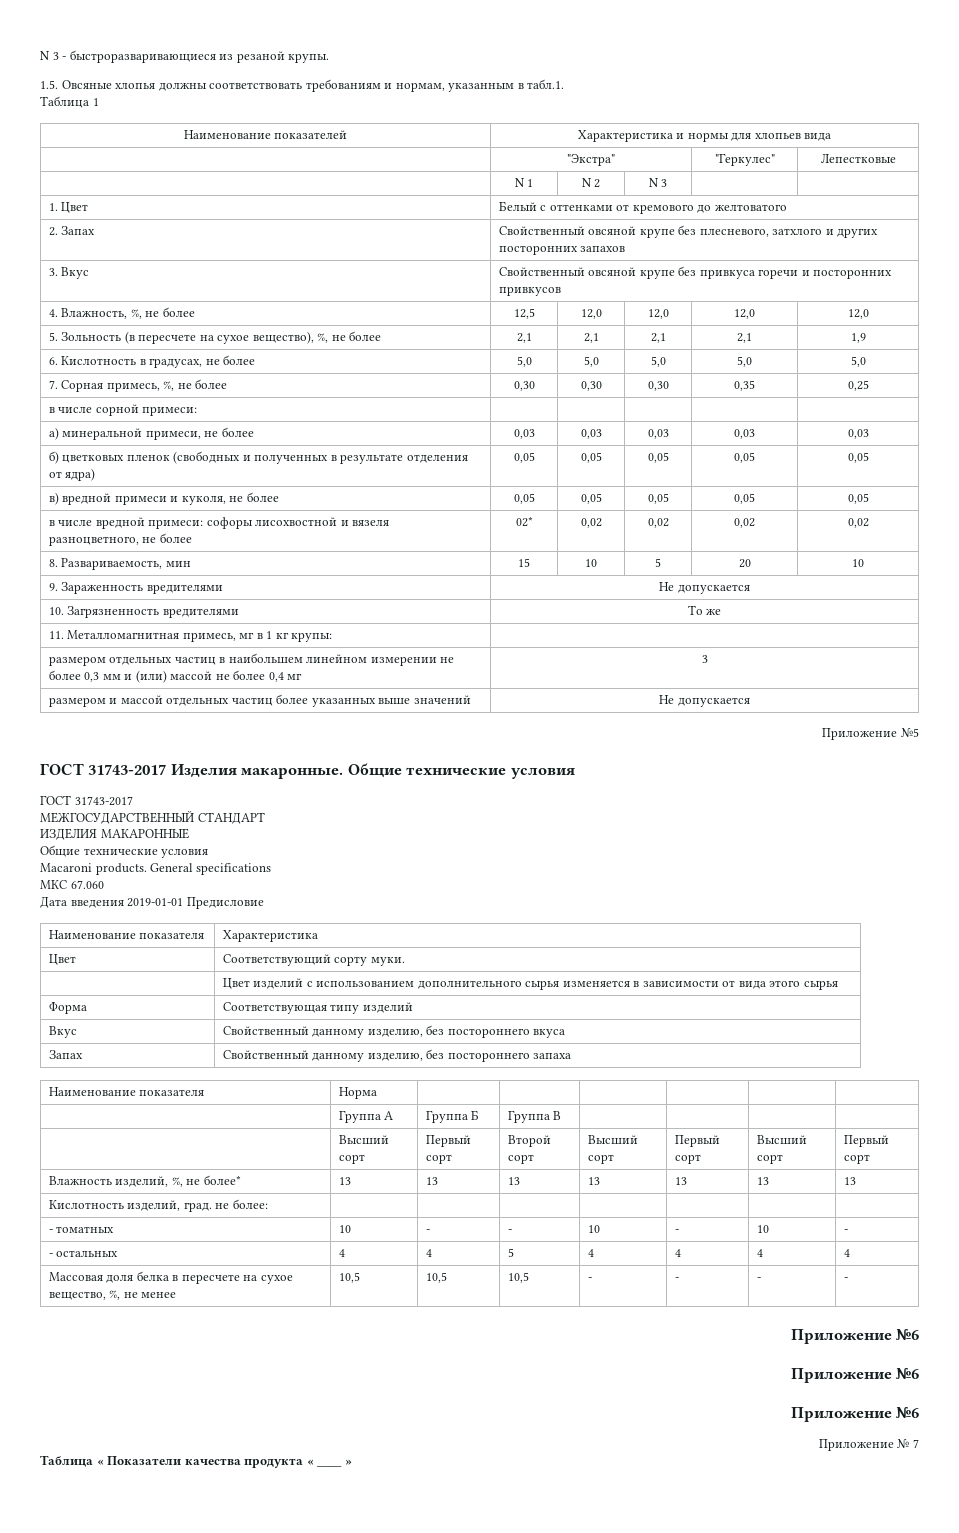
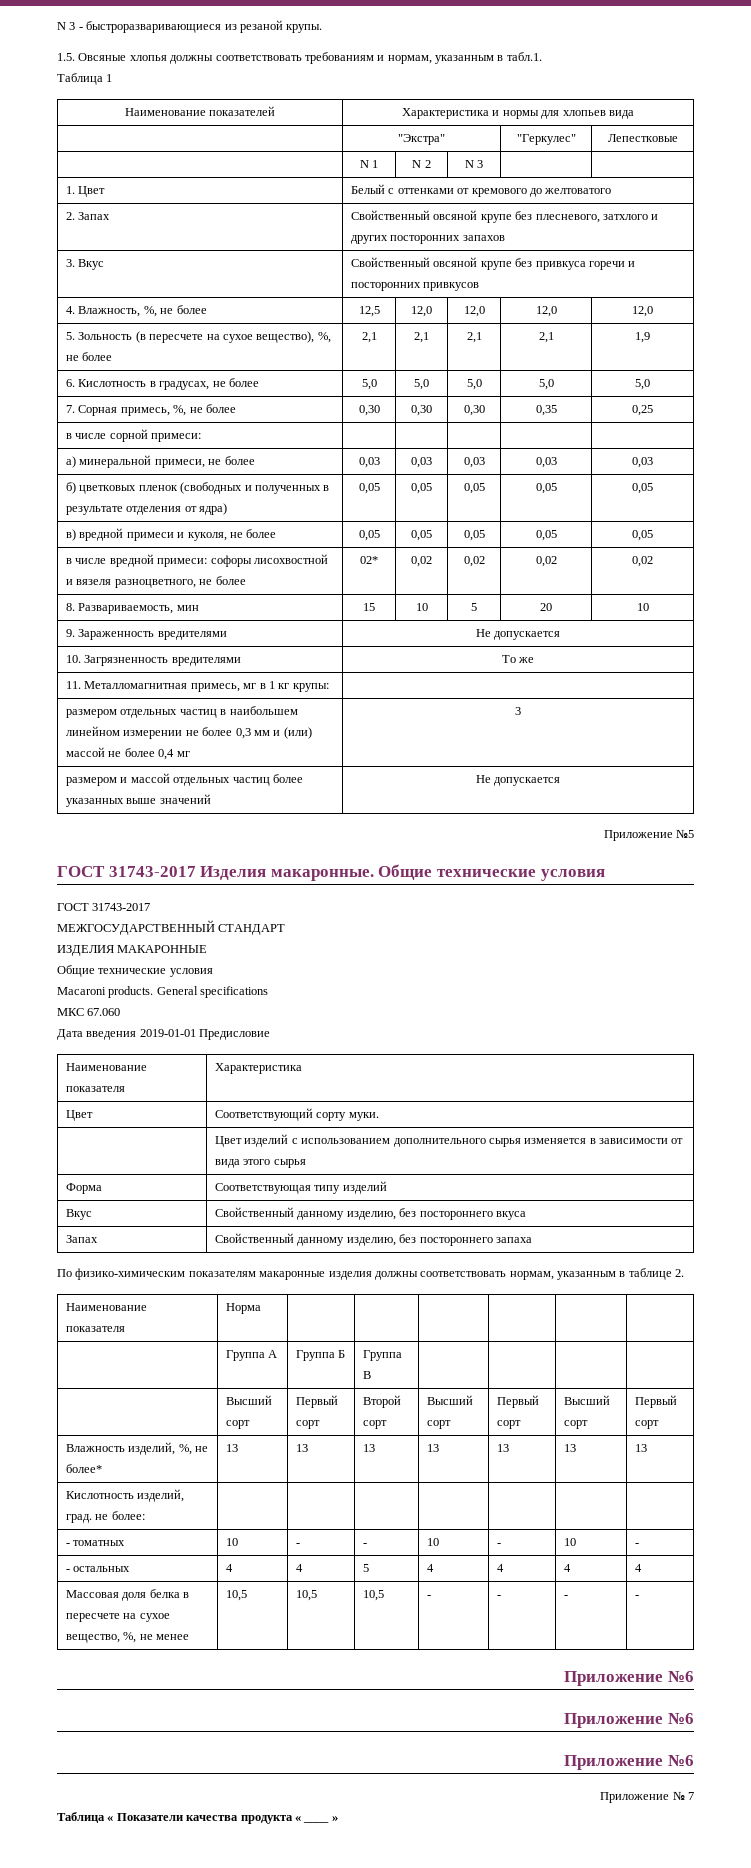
(572, 1056) none -> [57,1268,685,1280] // По физико-химическим показателям макаронные изделия должны соответствовать нормам, указанным в таблице 2.

